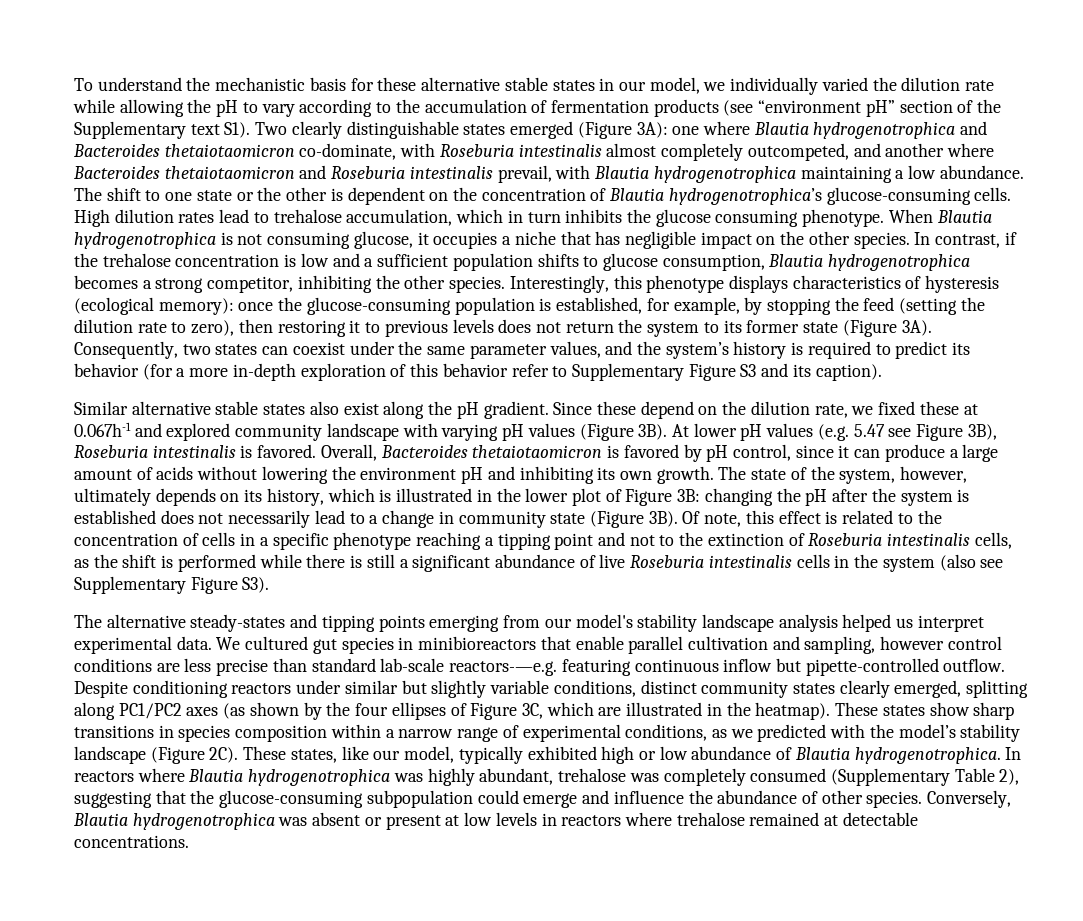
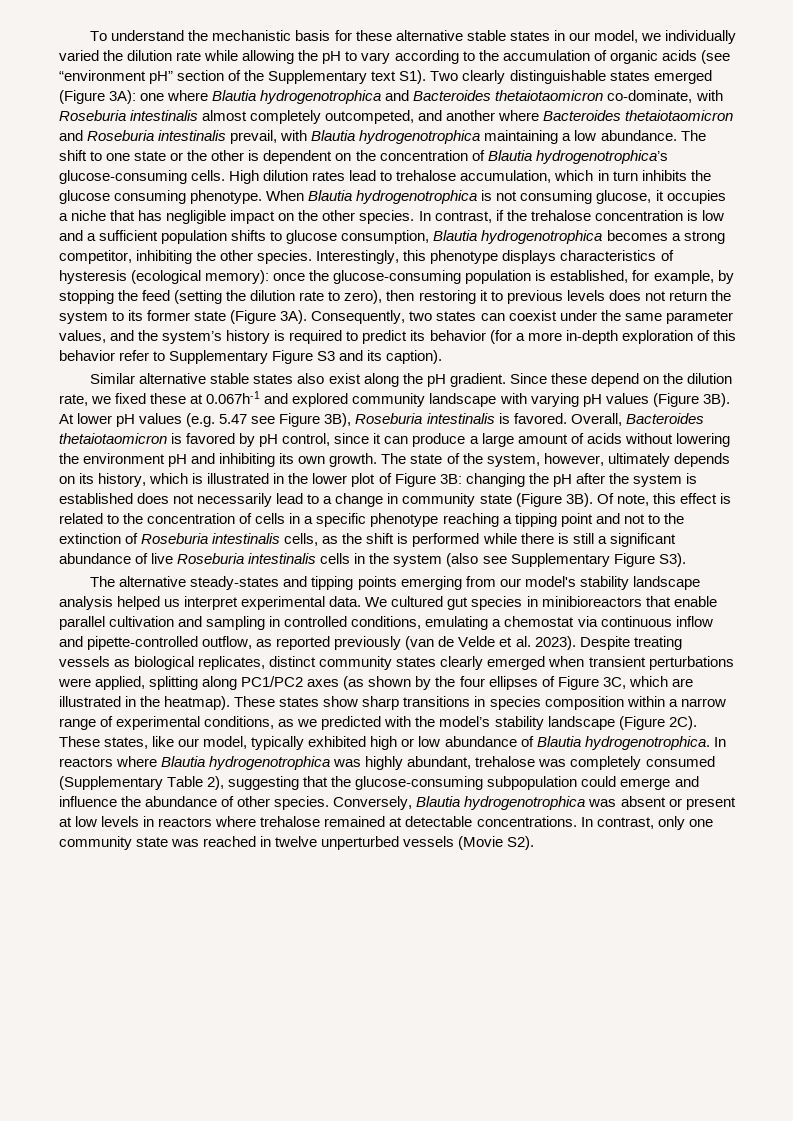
[550,99,719,117] fermentation products -> [609,50,697,64] organic acids
[804,636,1002,654] [74,658,1006,676] [74,680,962,698] sampling, however control conditions are less precise than standard lab-scale reactors-—e.g. featuring continuous inflow but pipette-controlled outflow. Despite conditioning reactors under similar but slightly variable conditions, distinct community states clearly emerged, -> [206,616,713,630] [59,636,682,650] [59,656,734,670] [58,676,146,690] sampling in controlled conditions, emulating a chemostat via continuous inflow and pipette-controlled outflow, as reported previously (van de Velde et al. 2023). Despite treating vessels as biological replicates, distinct community states clearly emerged when transient perturbations were applied,
(189, 841) none -> [580,816,713,830] [59,836,535,850] In contrast, only one community state was reached in twelve unperturbed vessels (Movie S2).

